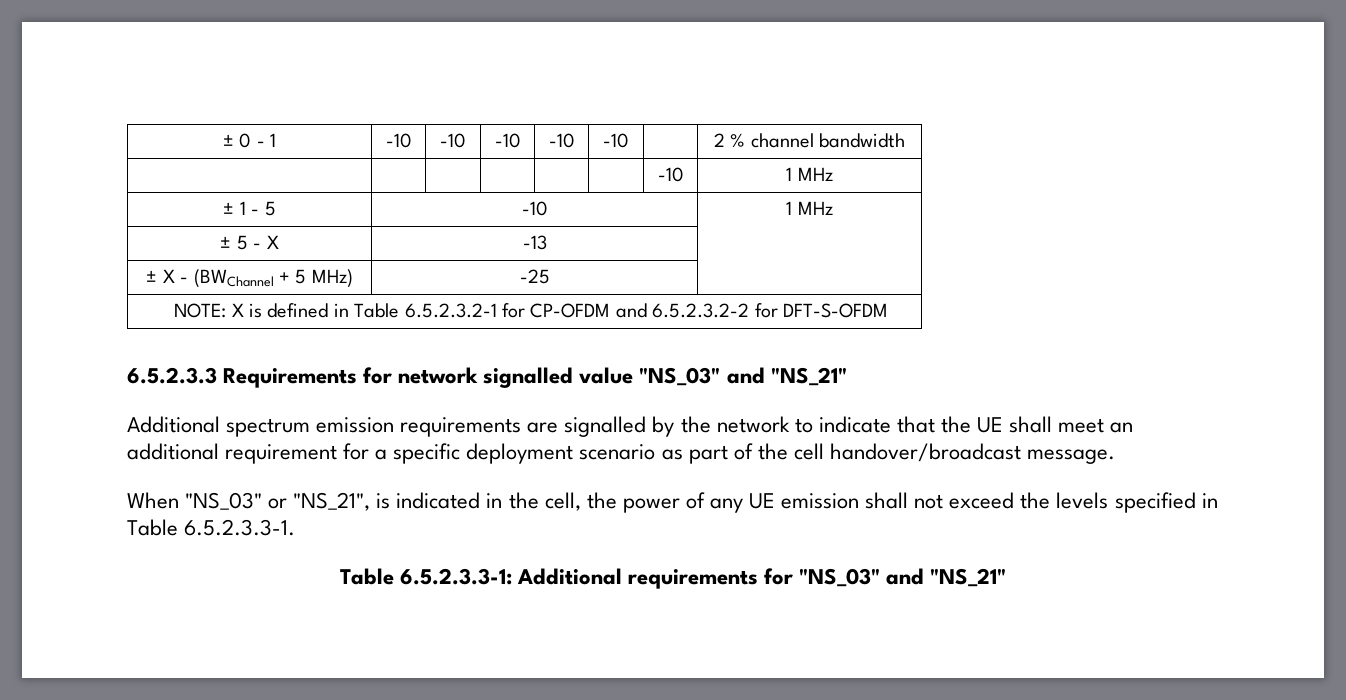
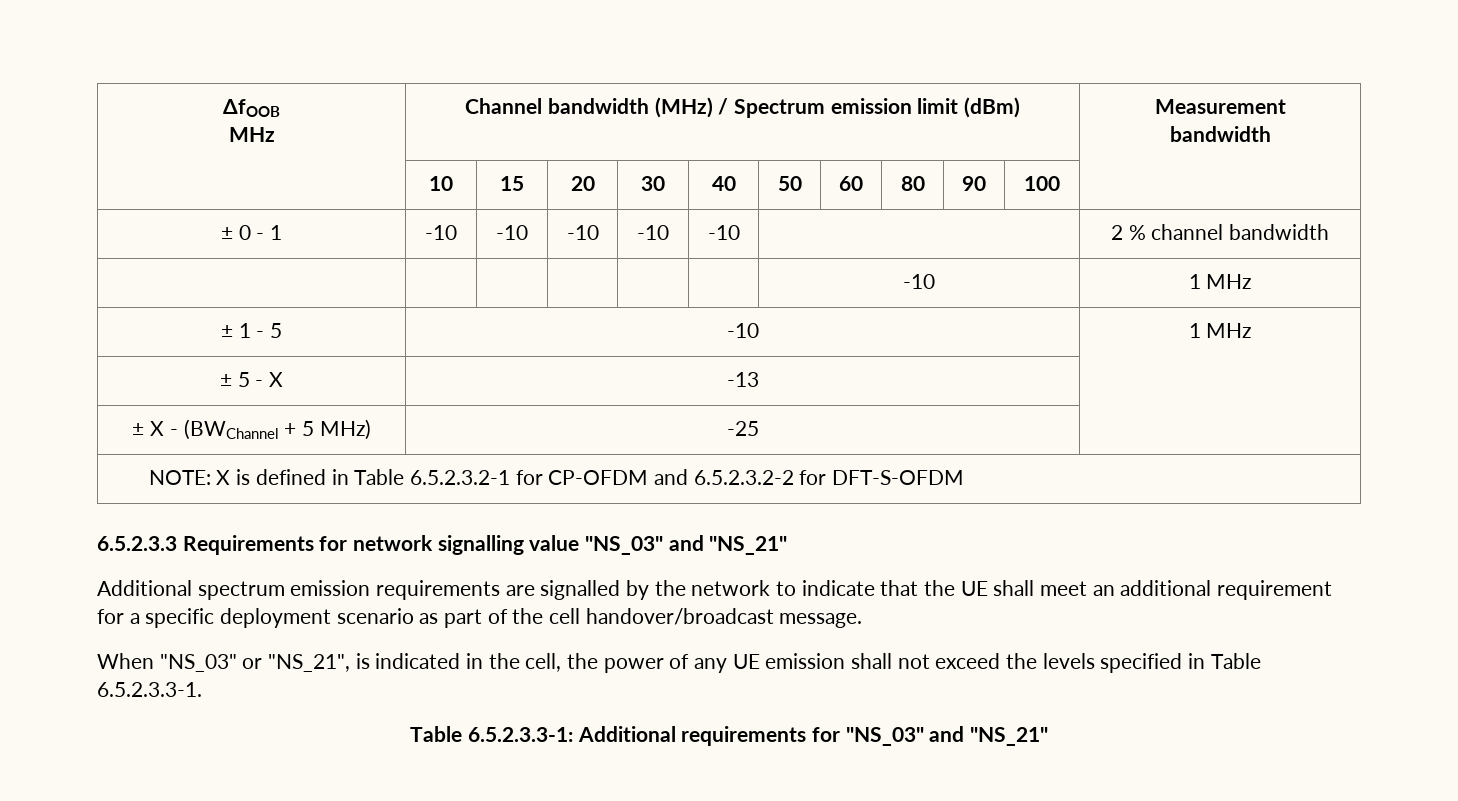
(222, 140) none -> [223,99,280,117] [228,127,275,142] [465,97,1020,118] [1154,99,1286,114] [1169,126,1271,142] [429,176,453,191] [500,176,524,191] [570,176,595,191] [641,176,665,191] [711,176,736,191] [777,176,802,191] [839,176,863,191] [900,176,925,191] [962,176,986,191] [1024,176,1060,191] ΔfOOB // MHz | Channel bandwidth (MHz) / Spectrum emission limit (dBm) | Measurement // bandwidth // | 10 | 15 | 20 | 30 | 40 | 50 | 60 | 80 | 90 | 100 | //
[483,367,574,388] signalled -> [437,535,524,555] signalling

